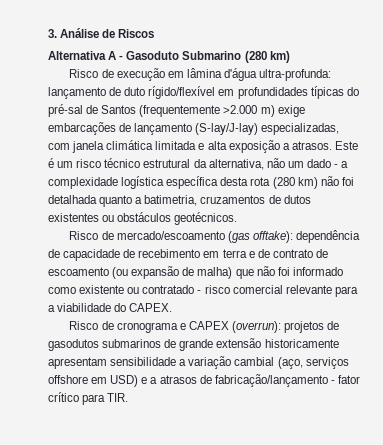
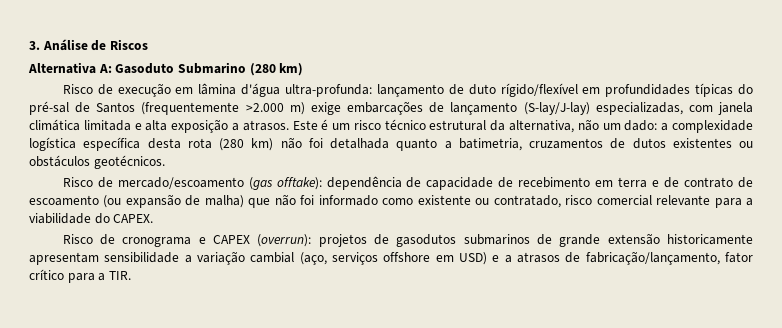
[108,51,124,60] A - -> [98,64,112,73] A:
[306,159,339,168] dado - -> [624,120,658,131] dado:
[142,285,202,294] contratado - -> [493,195,561,208] contratado,
[214,374,335,387] fabricação/lançamento - -> [585,251,720,265] fabricação/lançamento,
(106, 399) none -> [98,273,106,281] a

